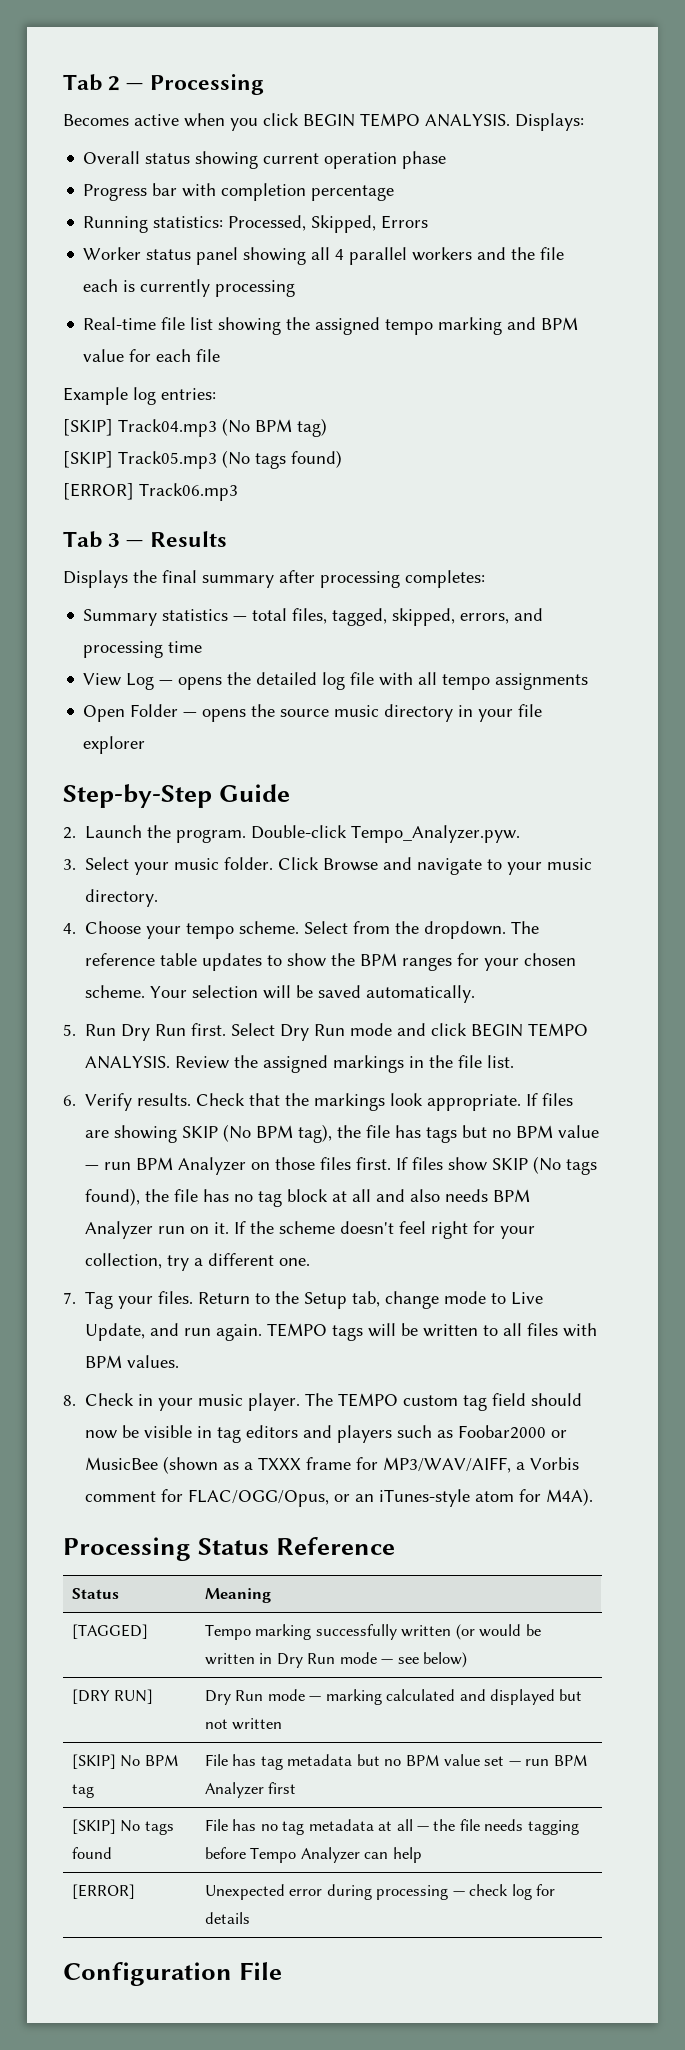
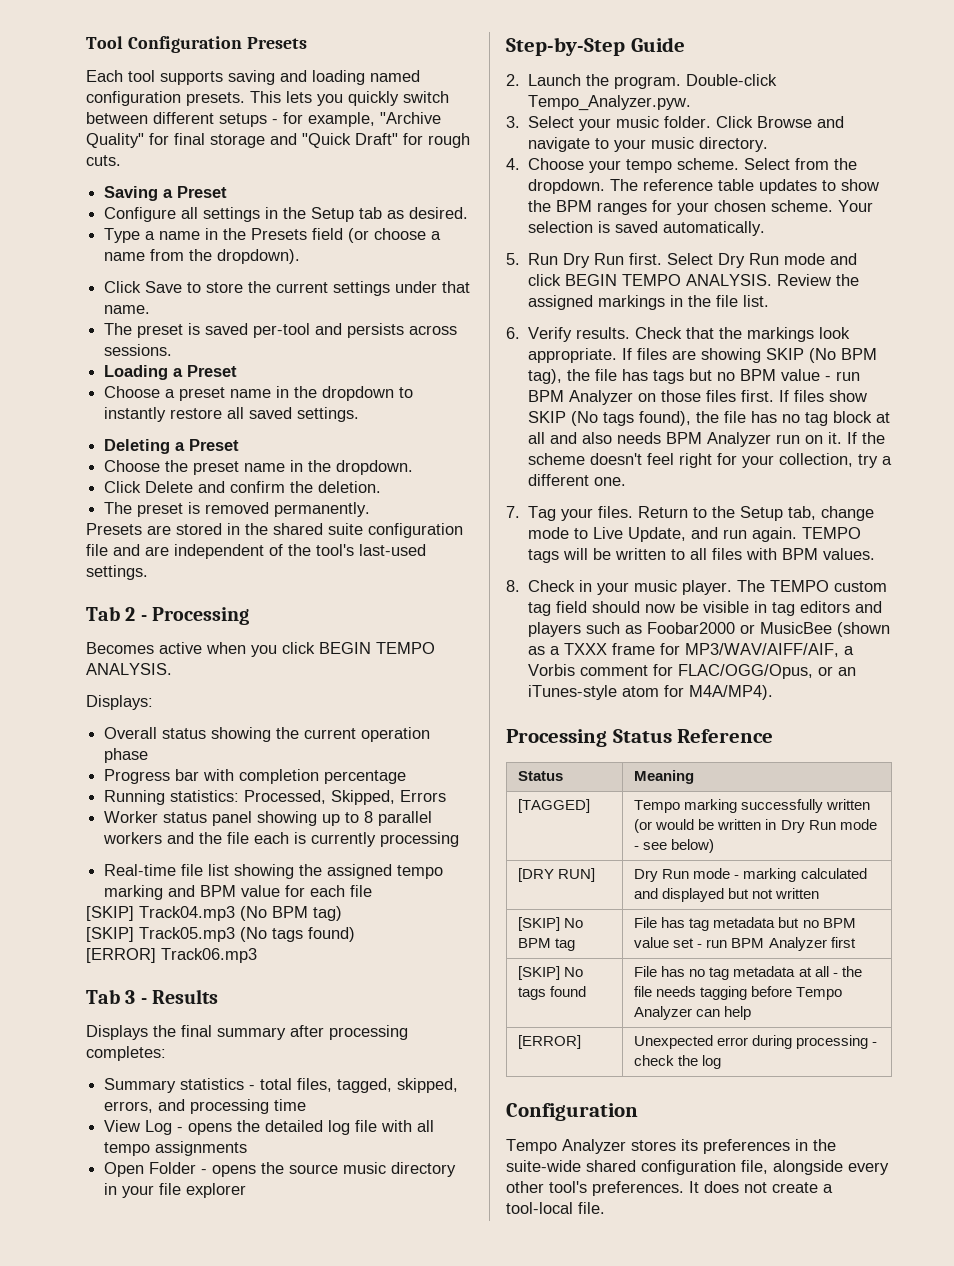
(63, 82) none -> [86,36,307,53] [86,70,420,85] [86,91,449,106] [86,112,441,127] [86,133,470,148] [86,155,121,166] [104,186,228,201] [104,207,469,222] [104,228,442,243] [104,249,301,264] [104,281,471,296] [104,305,151,314] [104,323,458,338] [104,344,173,356] [104,365,238,380] [104,386,414,401] [104,407,360,422] [104,439,240,454] [104,460,414,475] [104,481,382,493] [104,502,371,517] [86,523,463,538] [86,544,426,559] [86,565,148,580] Tool Configuration Presets // Each tool supports saving and loading named configuration presets. This lets you quickly switch between different setups - for example, "Archive Quality" for final storage and "Quick Draft" for rough cuts. // Saving a Preset // Configure all settings in the Setup tab as desired. // Type a name in the Presets field (or choose a name from the dropdown). // Click Save to store the current settings under that name. // The preset is saved per-tool and persists across sessions. // Loading a Preset // Choose a preset name in the dropdown to instantly restore all saved settings. // Deleting a Preset // Choose the preset name in the dropdown. // Click Delete and confirm the deletion. // The preset is removed permanently. // Presets are stored in the shared suite configuration file and are independent of the tool's last-used settings. //
[126,83,144,90] — -> [140,615,147,621] -
(510, 120) none -> (172, 669) //
(259, 160) none -> [276,727,300,739] the
[311,247,345,260] all 4 -> [322,811,374,826] up to 8
[63,387,216,405] // Example log entries: -> (373, 891) none
[126,540,144,547] — -> [140,998,147,1004] -
[233,616,248,621] — -> [249,1085,256,1090] -
[159,680,174,685] — -> [177,1127,184,1132] -
[183,712,198,717] — -> [201,1169,208,1174] -
[263,985,314,999] will be -> [598,221,611,233] is
[85,1165,100,1170] — -> [825,376,832,381] -
[383,1457,512,1473] MP3/WAV/AIFF, -> [685,643,840,657] MP3/WAV/AIFF/AIF,
[546,1488,594,1506] M4A). -> [689,685,774,700] M4A/MP4).
[381,1659,394,1664] — -> [634,846,640,850] -
[309,1696,322,1701] — -> [734,875,740,879] -
[508,1761,521,1766] — -> [697,944,703,948] -
[417,1826,430,1831] — -> [832,973,838,977] -
[452,1884,556,1900] [204,1912,250,1924] [63,1962,283,1986] — check log for details // Configuration File -> [872,1042,878,1046] [634,1055,722,1069] [506,1103,638,1121] [506,1139,836,1154] [506,1160,889,1175] [506,1181,833,1196] [506,1202,605,1214] - check the log // Configuration // Tempo Analyzer stores its preferences in the suite-wide shared configuration file, alongside every other tool's preferences. It does not create a tool-local file.

